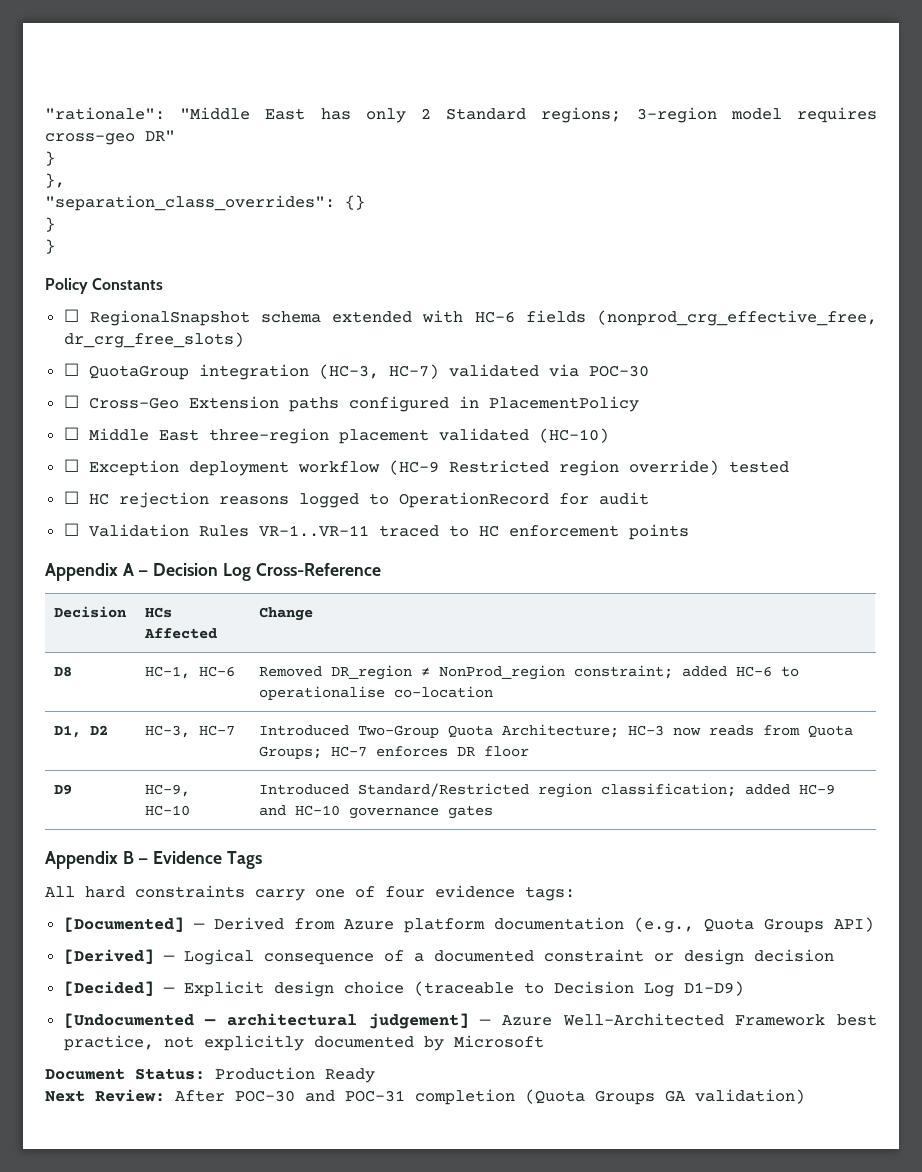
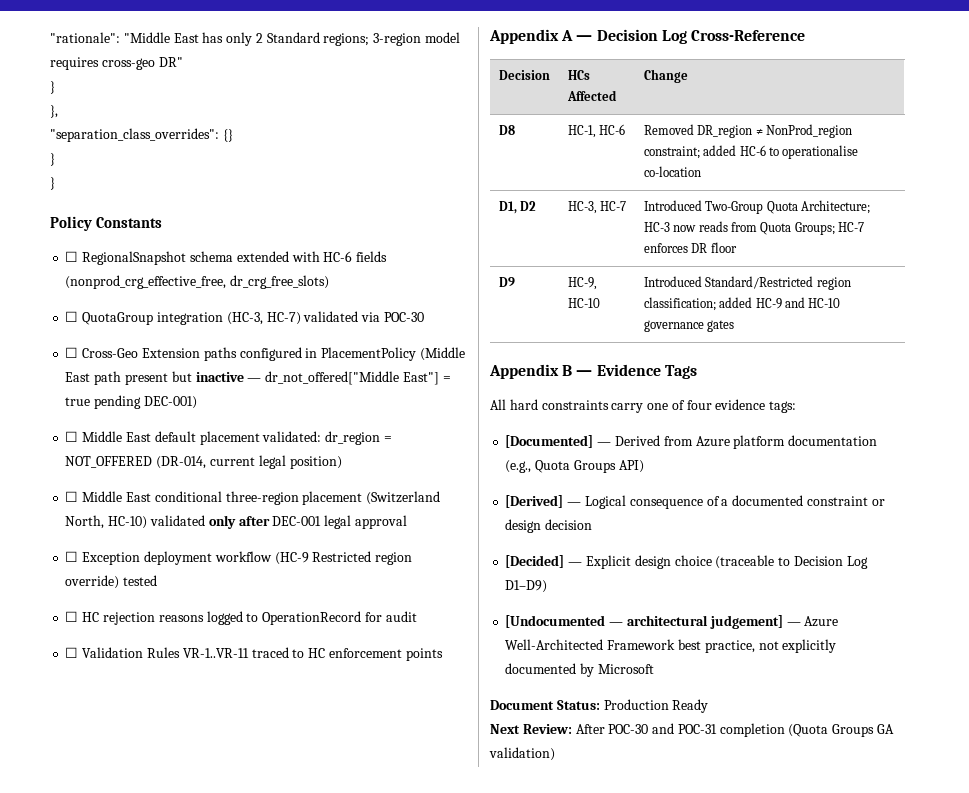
[63,427,609,444] // ☐ Middle East three-region placement validated (HC-10) -> [419,347,465,361] [65,371,451,385] [65,395,197,409] [65,431,392,445] [65,455,342,469] [65,491,441,505] [65,515,407,529] (Middle East path present but inactive — dr_not_offered["Middle East"] = true pending DEC-001) // ☐ Middle East default placement validated: dr_region = NOT_OFFERED (DR-014, current legal position) // ☐ Middle East conditional three-region placement (Switzerland North, HC-10) validated only after DEC-001 legal approval

